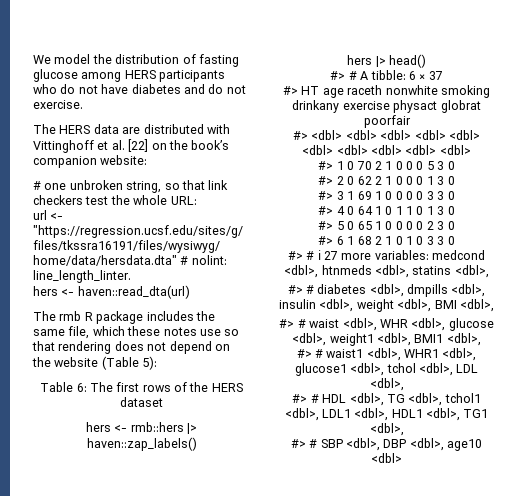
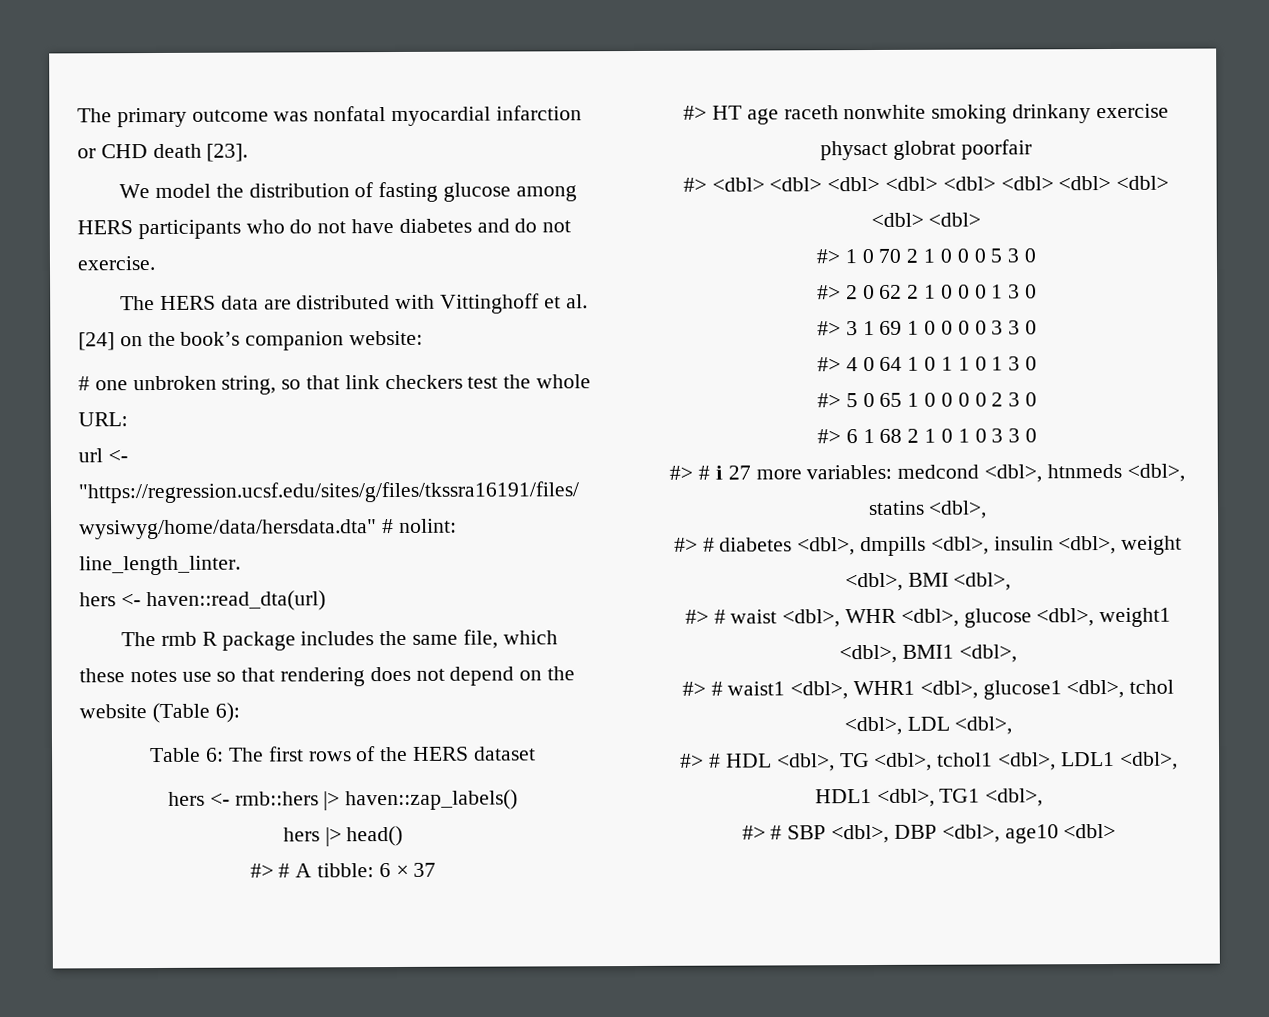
(33, 59) none -> [77,105,582,128] [77,143,249,162] The primary outcome was nonfatal myocardial infarction or CHD death [23]. //
[128,139,149,152] [22] -> [78,332,115,351] [24]
[142,356,158,370] 5): -> [214,702,240,723] 6):

